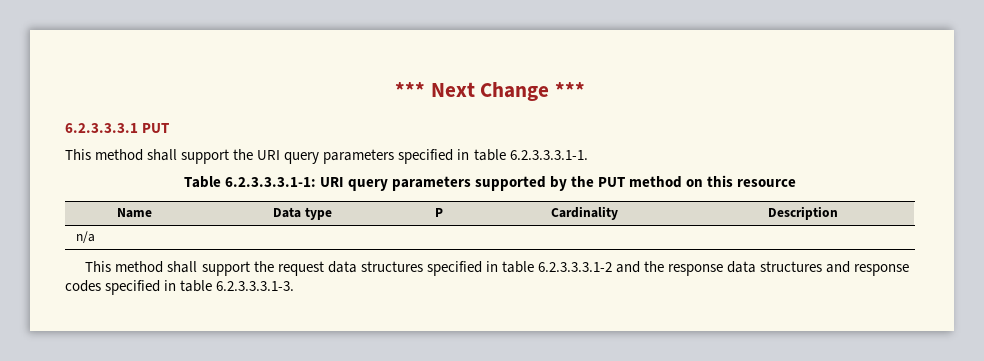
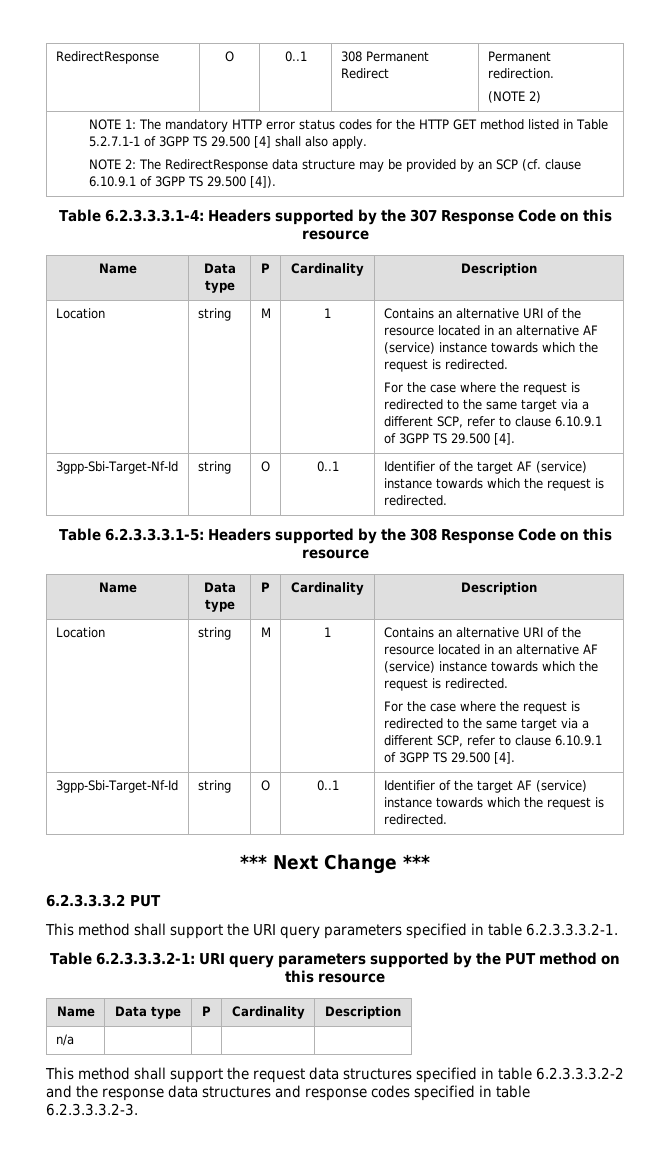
(394, 89) none -> [55,51,159,64] [225,51,234,62] [284,51,307,62] [340,51,429,62] [340,68,389,79] [487,51,551,62] [487,68,554,79] [487,91,541,103] [89,119,609,132] [89,136,368,149] [89,159,582,172] [89,176,277,188] [58,209,612,225] [301,230,369,240] [98,263,137,274] [203,263,236,274] [204,280,235,293] [261,263,270,273] [291,263,364,276] [461,263,537,276] [55,308,105,319] [197,308,231,321] [260,308,271,318] [324,308,331,318] [383,308,581,319] [383,325,598,336] [383,342,598,354] [383,359,508,372] [383,382,580,395] [383,399,589,412] [383,416,602,428] [383,433,515,445] [55,461,178,474] [197,461,231,474] [261,461,270,472] [316,461,339,472] [383,461,587,474] [383,478,604,491] [383,495,447,506] [58,528,612,544] [301,549,369,559] [98,582,137,593] [203,582,236,593] [204,599,235,612] [261,582,270,592] [291,582,364,595] [461,582,537,595] [55,627,105,638] [197,627,231,640] [260,627,271,637] [324,627,331,637] [383,627,581,638] [383,644,598,655] [383,661,598,673] [383,678,508,691] [383,701,580,714] [383,718,589,731] [383,735,602,747] [383,752,515,764] [55,780,178,793] [197,780,231,793] [261,780,270,791] [316,780,339,791] [383,780,587,793] [383,797,604,810] [383,814,447,825] RedirectResponse | O | 0..1 | 308 Permanent Redirect | Permanent redirection. // (NOTE 2) // NOTE 1: The mandatory HTTP error status codes for the HTTP GET method listed in Table 5.2.7.1-1 of 3GPP TS 29.500 [4] shall also apply. // NOTE 2: The RedirectResponse data structure may be provided by an SCP (cf. clause 6.10.9.1 of 3GPP TS 29.500 [4]). // Table 6.2.3.3.3.1-4: Headers supported by the 307 Response Code on this resource // Name | Data type | P | Cardinality | Description // Location | string | M | 1 | Contains an alternative URI of the resource located in an alternative AF (service) instance towards which the request is redirected. // For the case where the request is redirected to the same target via a different SCP, refer to clause 6.10.9.1 of 3GPP TS 29.500 [4]. // 3gpp-Sbi-Target-Nf-Id | string | O | 0..1 | Identifier of the target AF (service) instance towards which the request is redirected. // Table 6.2.3.3.3.1-5: Headers supported by the 308 Response Code on this resource // Name | Data type | P | Cardinality | Description // Location | string | M | 1 | Contains an alternative URI of the resource located in an alternative AF (service) instance towards which the request is redirected. // For the case where the request is redirected to the same target via a different SCP, refer to clause 6.10.9.1 of 3GPP TS 29.500 [4]. // 3gpp-Sbi-Target-Nf-Id | string | O | 0..1 | Identifier of the target AF (service) instance towards which the request is redirected. //
[65,123,138,133] 6.2.3.3.3.1 -> [46,894,125,907] 6.2.3.3.3.2
[509,150,588,160] [183,176,316,188] 6.2.3.3.3.1-1. // Table 6.2.3.3.3.1-1: -> [526,923,618,936] [50,952,195,965] 6.2.3.3.3.2-1. // Table 6.2.3.3.3.2-1:
[537,262,612,272] 6.2.3.3.3.1-2 -> [536,1067,624,1080] 6.2.3.3.3.2-2
[216,281,295,291] 6.2.3.3.3.1-3. -> [46,1103,138,1116] 6.2.3.3.3.2-3.

